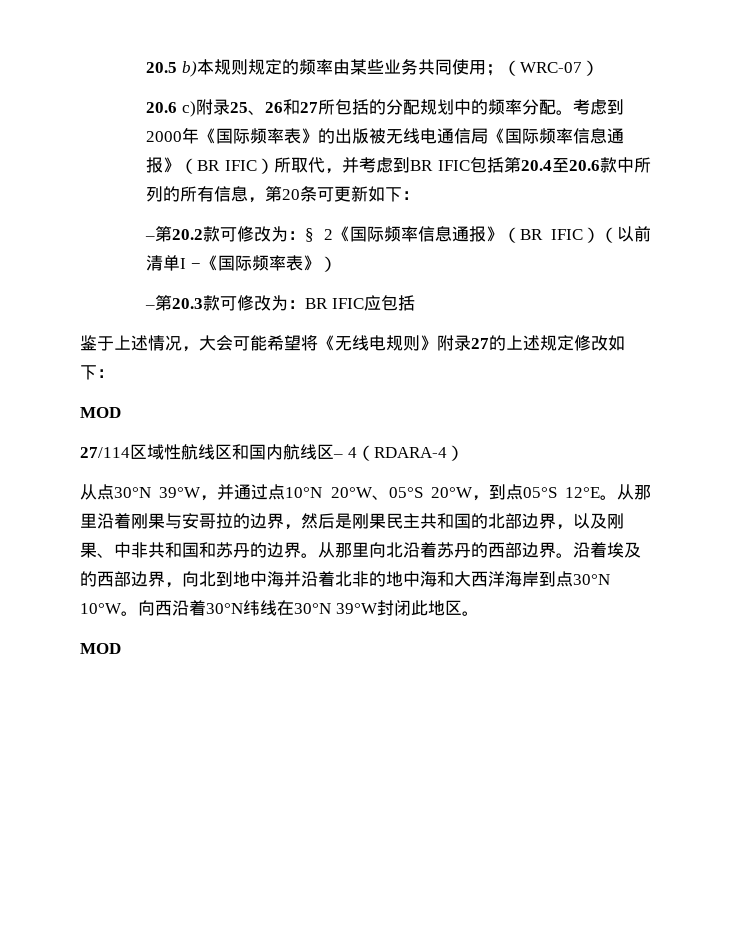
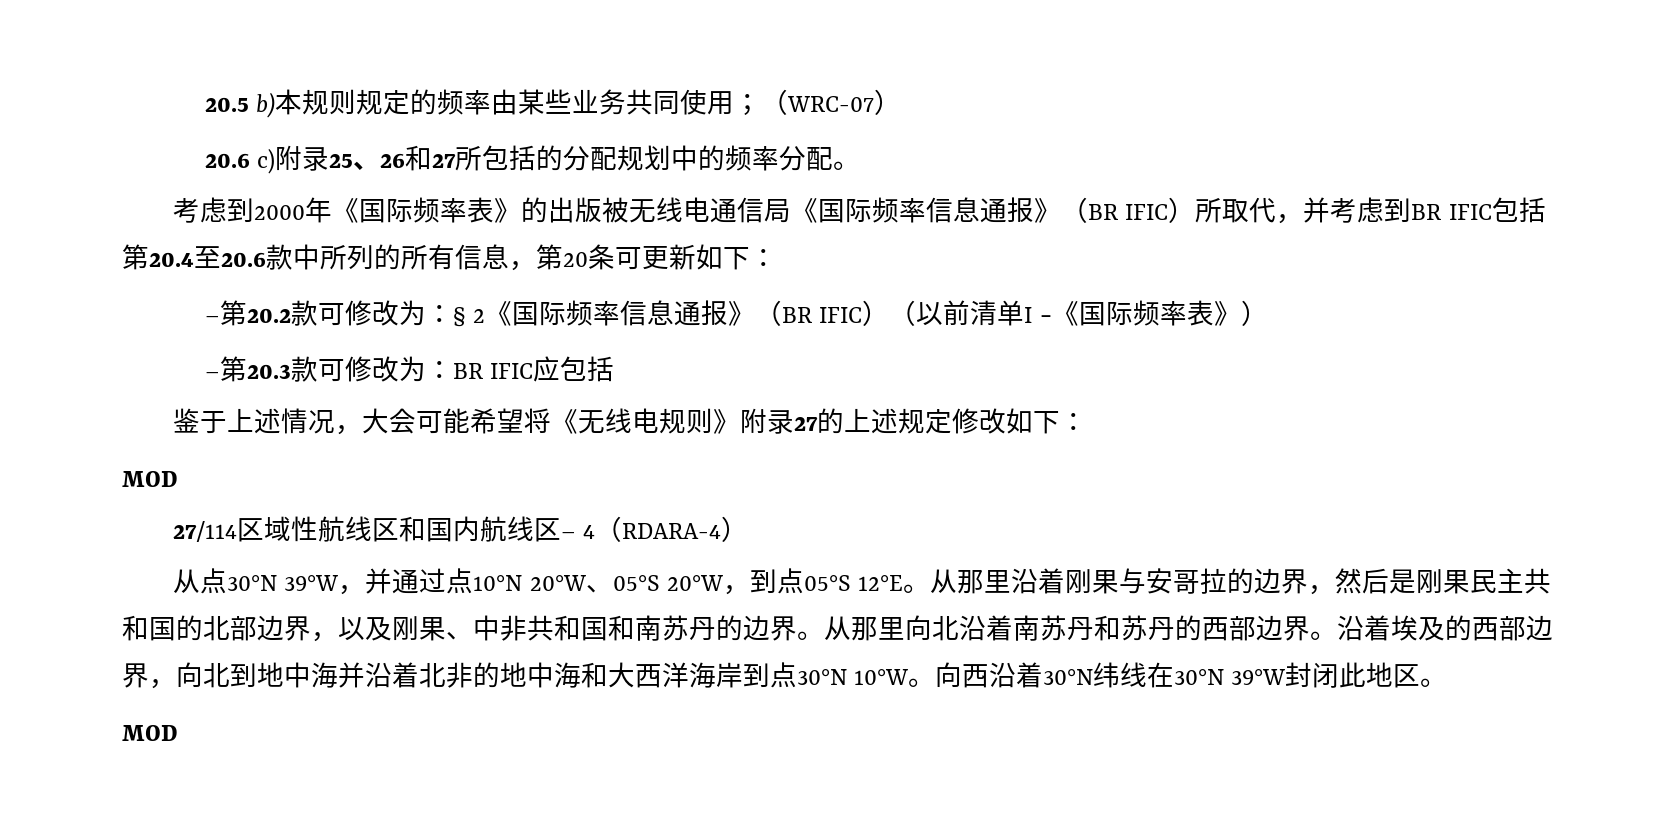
(573, 112) none -> (861, 165) //
(216, 550) none -> [635,615,662,641] 南
(437, 550) none -> [1013,615,1121,641] 南苏丹和

